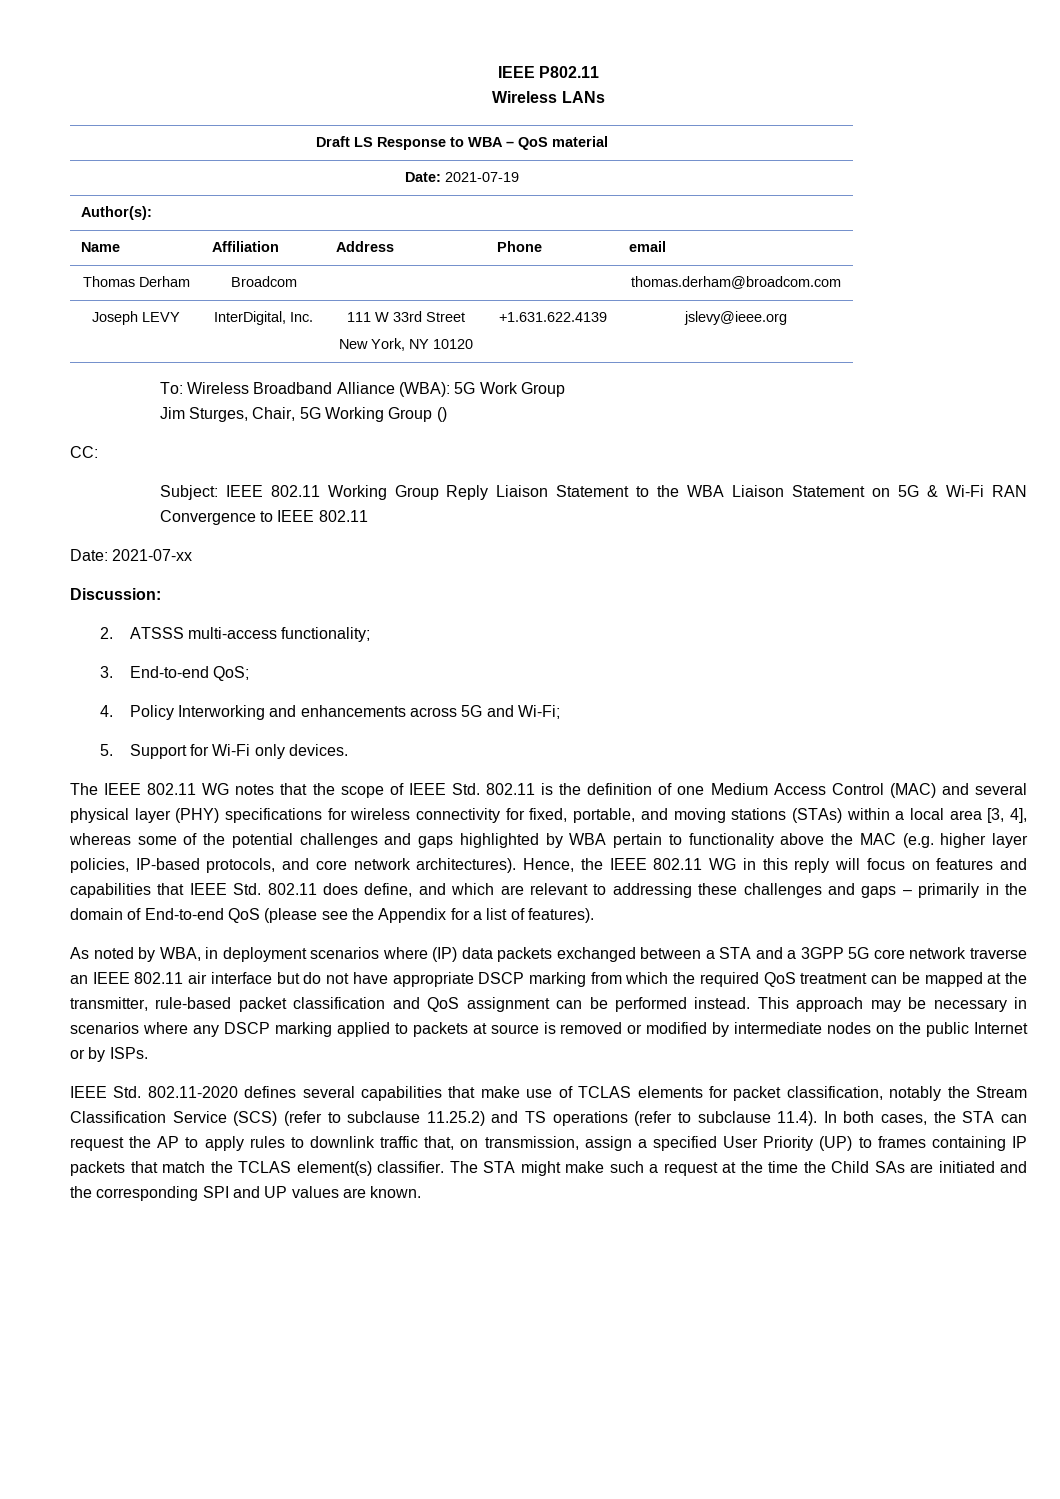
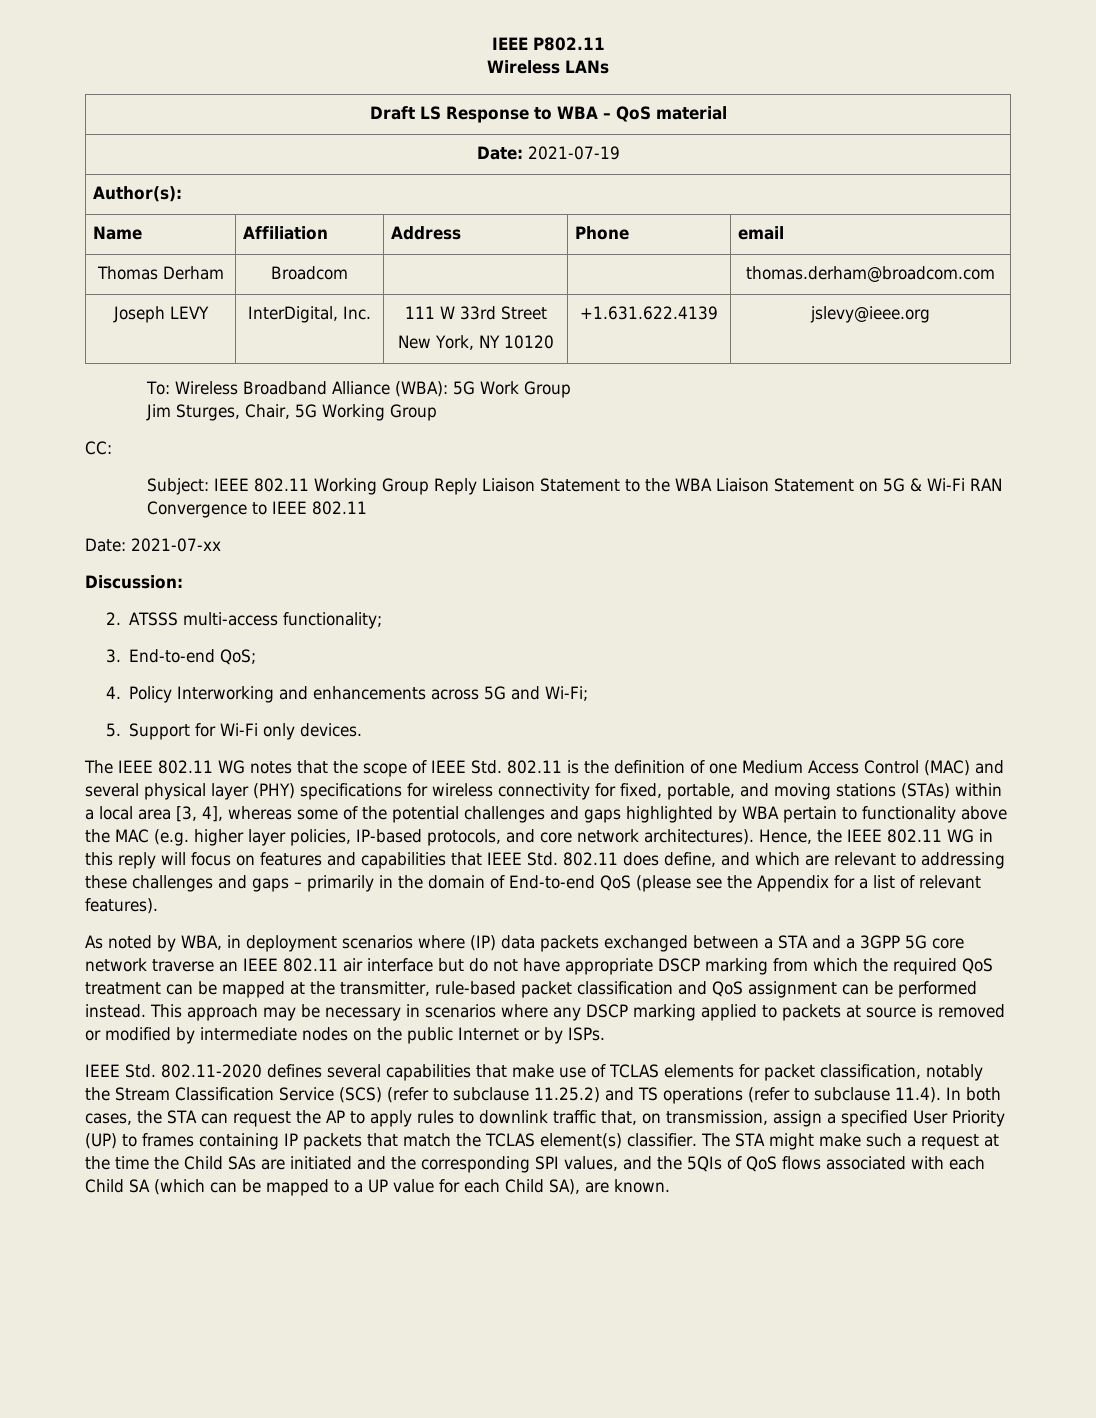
[436,407,447,422] () -> (437, 412) none
(525, 914) none -> [919,875,981,889] relevant
[232,1186,339,1198] and UP values -> [564,1156,985,1172] [85,1179,580,1196] values, and the 5QIs of QoS flows associated with each Child SA (which can be mapped to a UP value for each Child SA),

